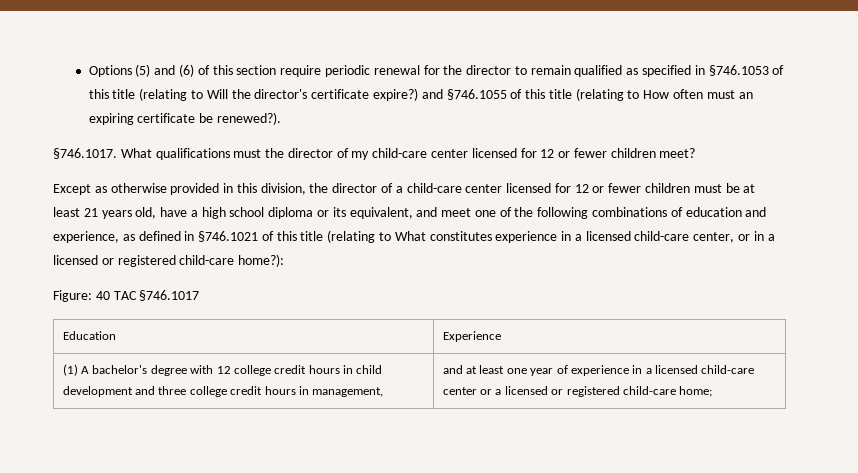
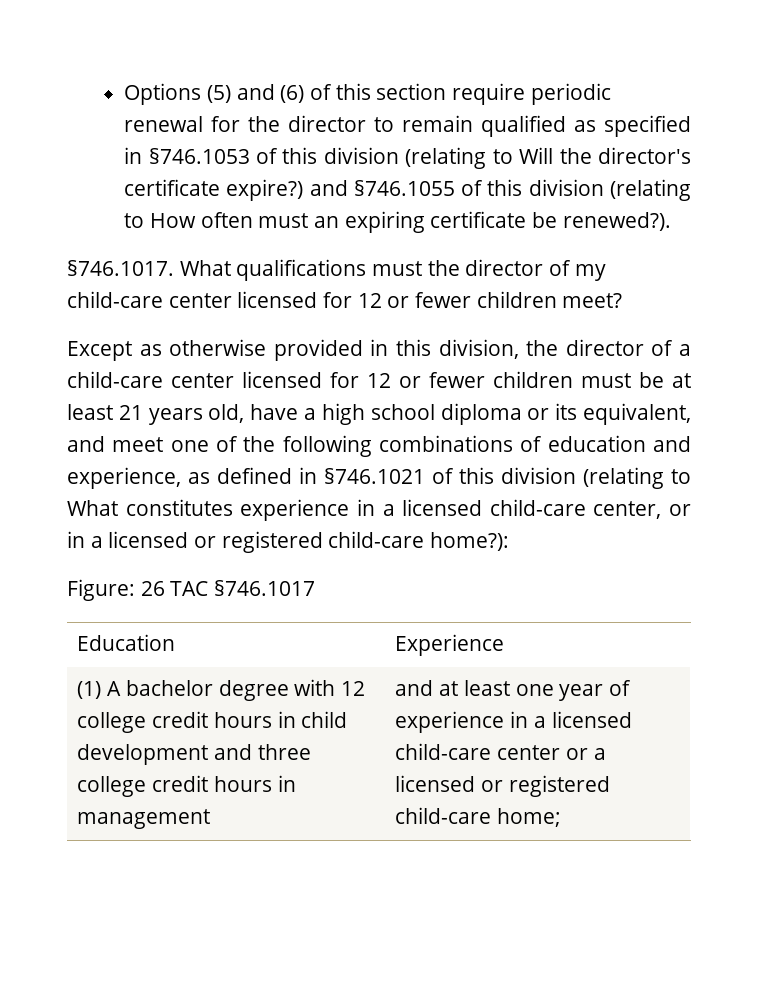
[112,89,136,99] title -> [323,147,399,164] division
[548,89,572,99] title -> [528,179,604,196] division
[300,231,324,241] title -> [501,467,576,484] division
[95,291,110,300] 40 -> [140,581,165,596] 26
[92,365,148,374] bachelor's -> [125,680,213,696] bachelor
[312,387,384,397] management, -> [77,809,211,829] management

